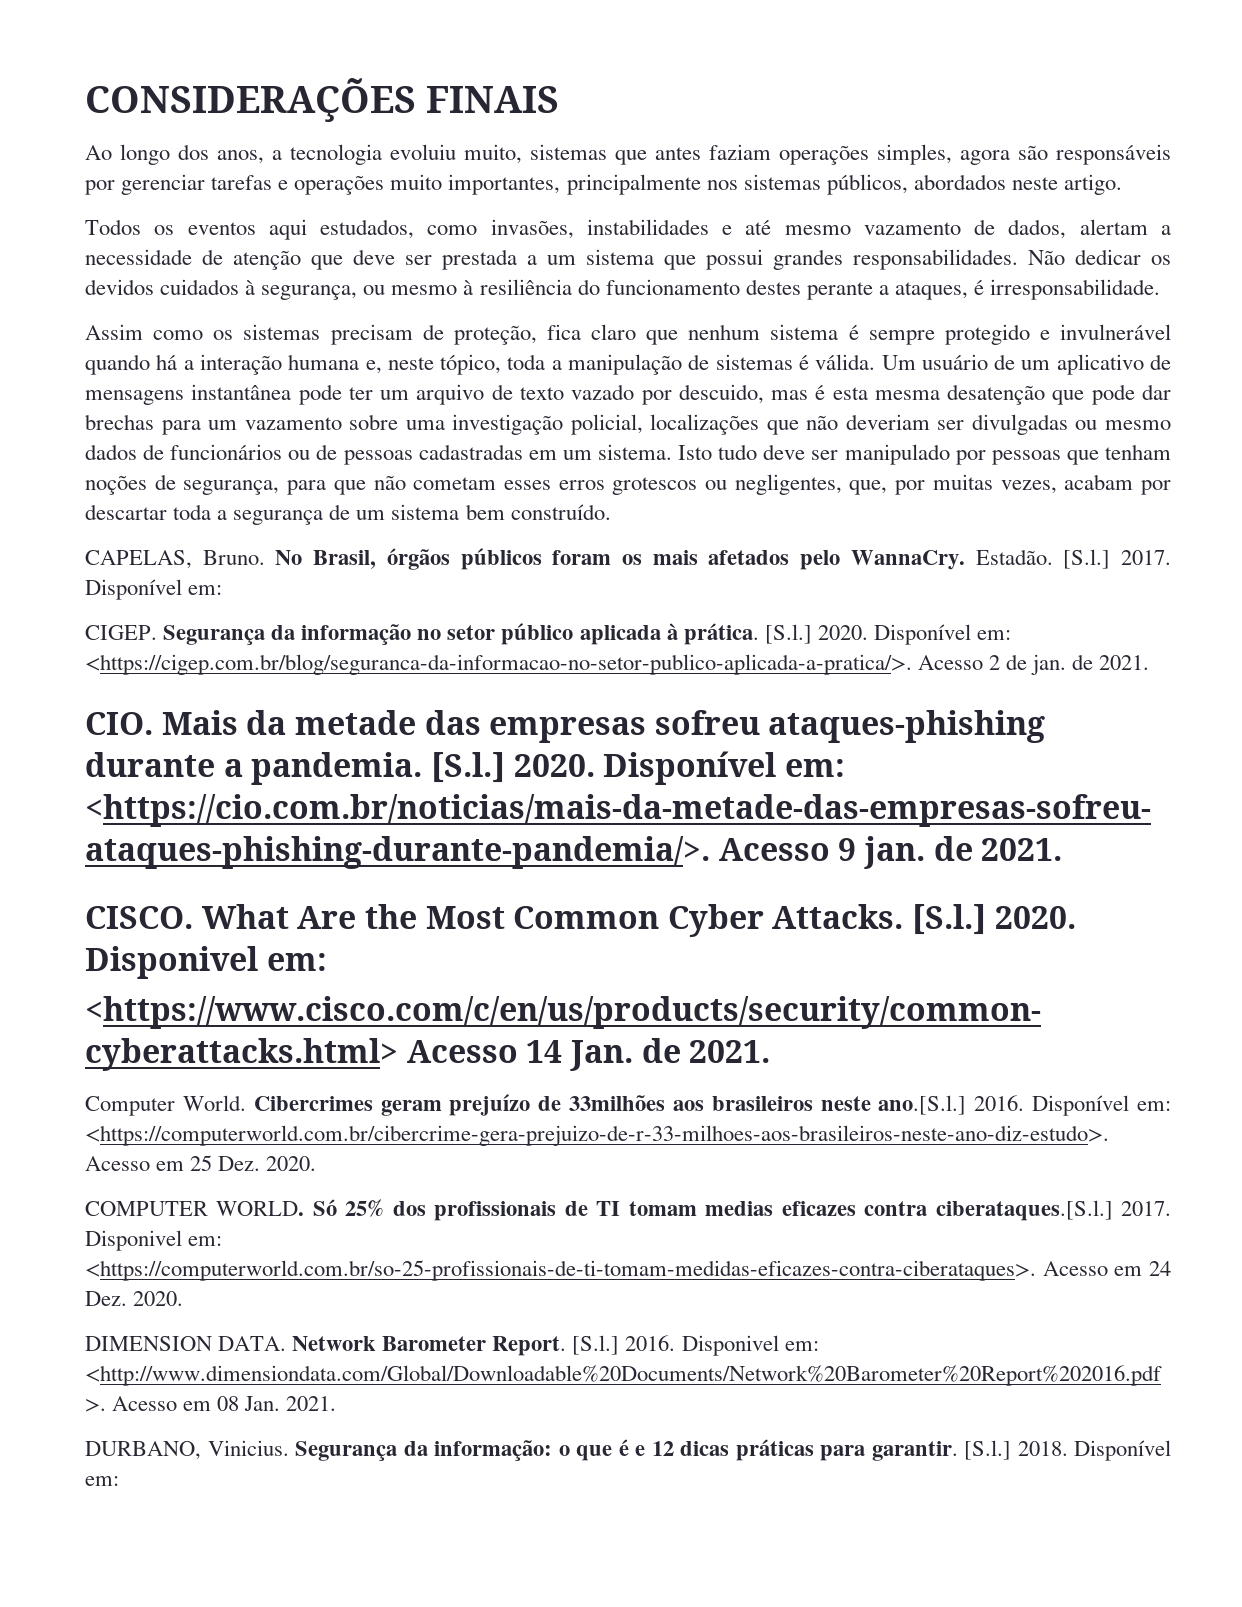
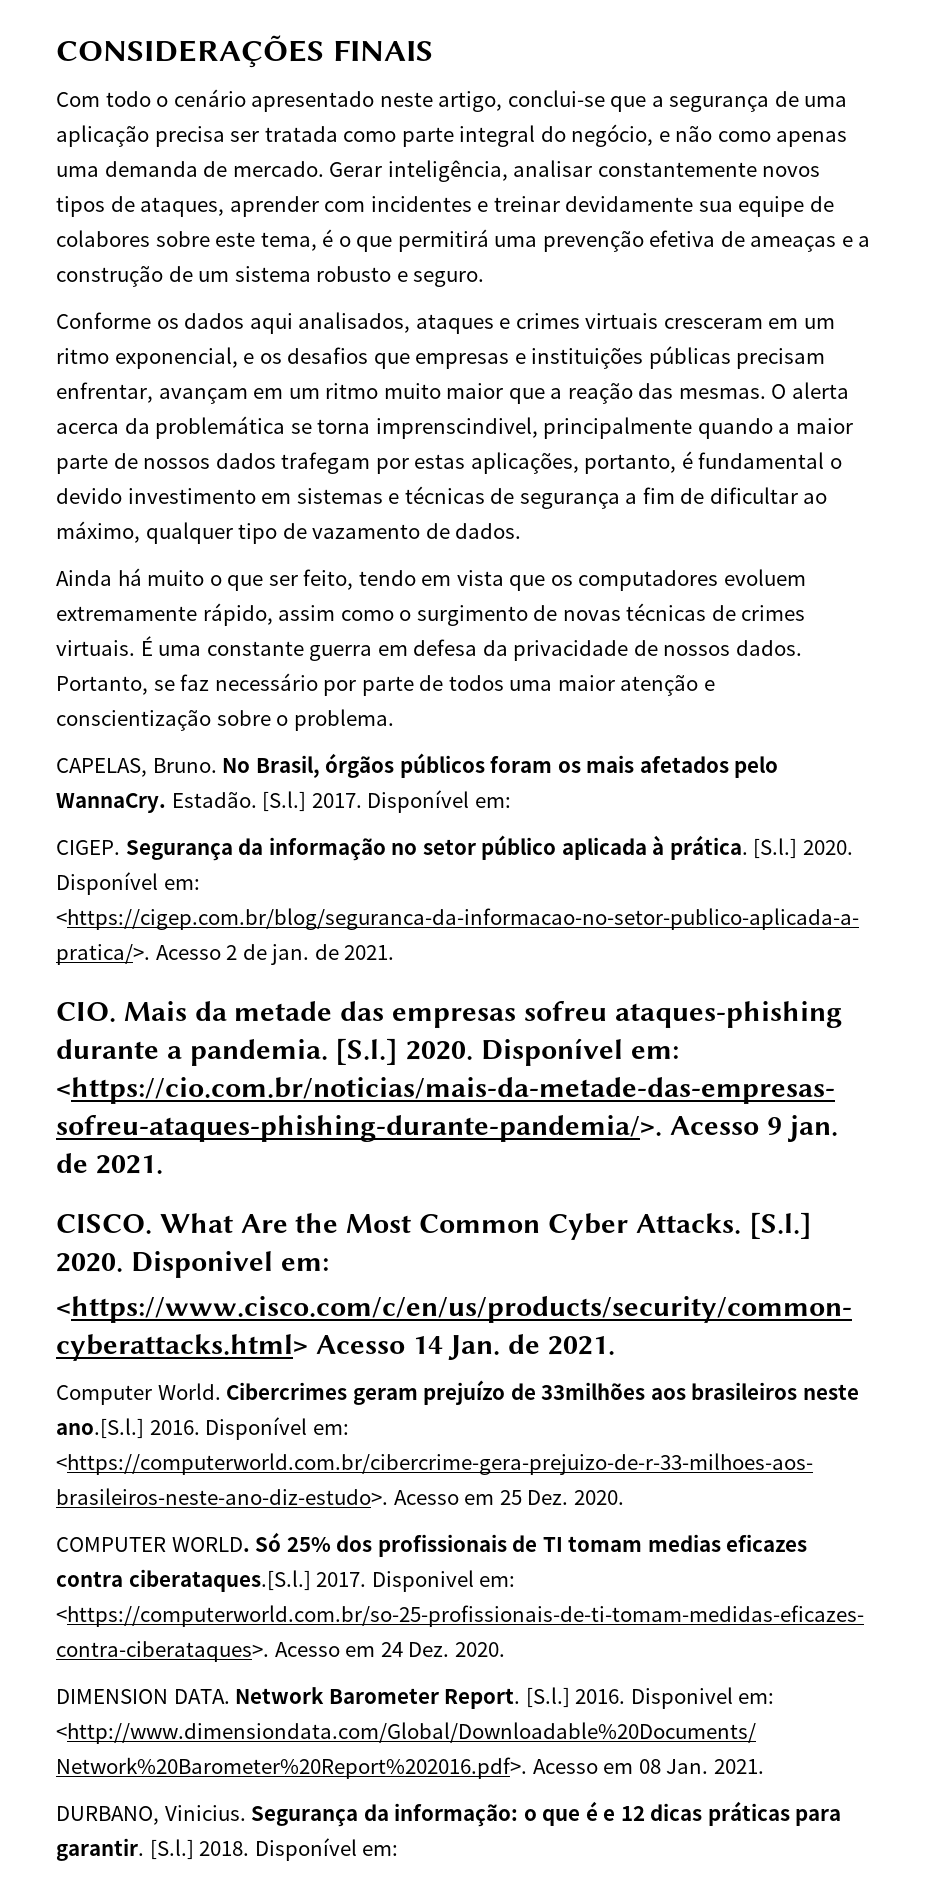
[85,144,1171,165] [85,174,1122,195] [85,219,1171,240] [85,249,1171,270] [85,279,1161,300] [85,324,1171,345] [85,354,1171,375] [85,384,1171,405] [85,414,1171,435] [85,444,1171,465] [85,474,1172,495] [85,504,611,525] Ao longo dos anos, a tecnologia evoluiu muito, sistemas que antes faziam operações simples, agora são responsáveis por gerenciar tarefas e operações muito importantes, principalmente nos sistemas públicos, abordados neste artigo. // Todos os eventos aqui estudados, como invasões, instabilidades e até mesmo vazamento de dados, alertam a necessidade de atenção que deve ser prestada a um sistema que possui grandes responsabilidades. Não dedicar os devidos cuidados à segurança, ou mesmo à resiliência do funcionamento destes perante a ataques, é irresponsabilidade. // Assim como os sistemas precisam de proteção, fica claro que nenhum sistema é sempre protegido e invulnerável quando há a interação humana e, neste tópico, toda a manipulação de sistemas é válida. Um usuário de um aplicativo de mensagens instantânea pode ter um arquivo de texto vazado por descuido, mas é esta mesma desatenção que pode dar brechas para um vazamento sobre uma investigação policial, localizações que não deveriam ser divulgadas ou mesmo dados de funcionários ou de pessoas cadastradas em um sistema. Isto tudo deve ser manipulado por pessoas que tenham noções de segurança, para que não cometam esses erros grotescos ou negligentes, que, por muitas vezes, acabam por descartar toda a segurança de um sistema bem construído. -> [56,89,848,112] [56,124,848,147] [56,160,821,182] [56,196,834,217] [56,229,871,252] [56,266,485,287] [56,312,835,334] [56,346,826,369] [56,382,849,404] [56,416,853,439] [56,451,842,474] [56,486,828,509] [56,521,522,544] [56,568,806,591] [56,603,806,626] [56,636,802,661] [56,673,715,696] [56,709,394,731] Com todo o cenário apresentado neste artigo, conclui-se que a segurança de uma aplicação precisa ser tratada como parte integral do negócio, e não como apenas uma demanda de mercado. Gerar inteligência, analisar constantemente novos tipos de ataques, aprender com incidentes e treinar devidamente sua equipe de colabores sobre este tema, é o que permitirá uma prevenção efetiva de ameaças e a construção de um sistema robusto e seguro. // Conforme os dados aqui analisados, ataques e crimes virtuais cresceram em um ritmo exponencial, e os desafios que empresas e instituições públicas precisam enfrentar, avançam em um ritmo muito maior que a reação das mesmas. O alerta acerca da problemática se torna imprenscindivel, principalmente quando a maior parte de nossos dados trafegam por estas aplicações, portanto, é fundamental o devido investimento em sistemas e técnicas de segurança a fim de dificultar ao máximo, qualquer tipo de vazamento de dados. // Ainda há muito o que ser feito, tendo em vista que os computadores evoluem extremamente rápido, assim como o surgimento de novas técnicas de crimes virtuais. É uma constante guerra em defesa da privacidade de nossos dados. Portanto, se faz necessário por parte de todos uma maior atenção e conscientização sobre o problema.

